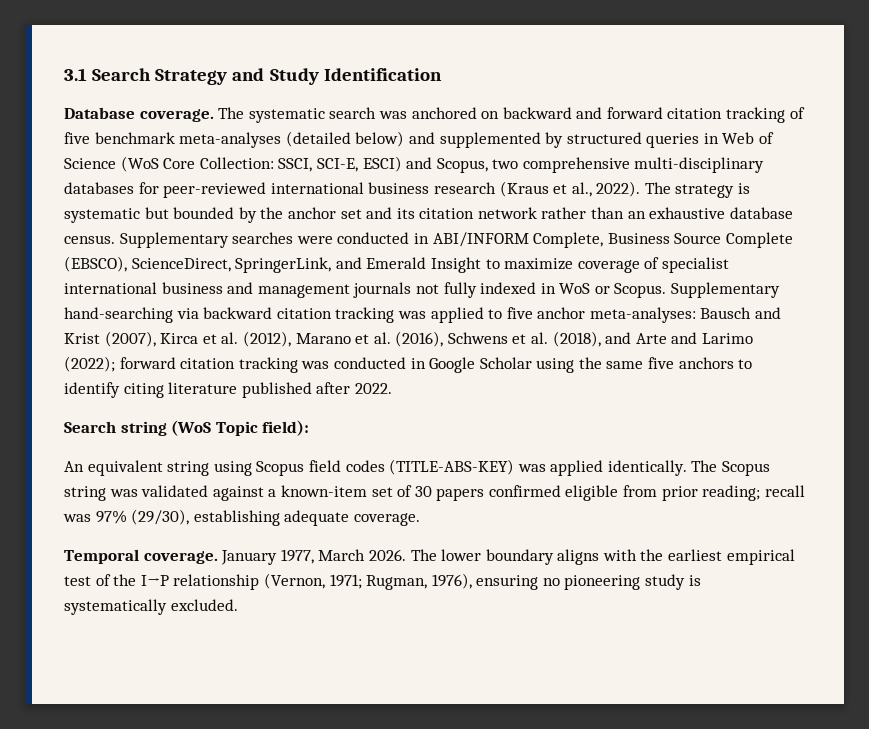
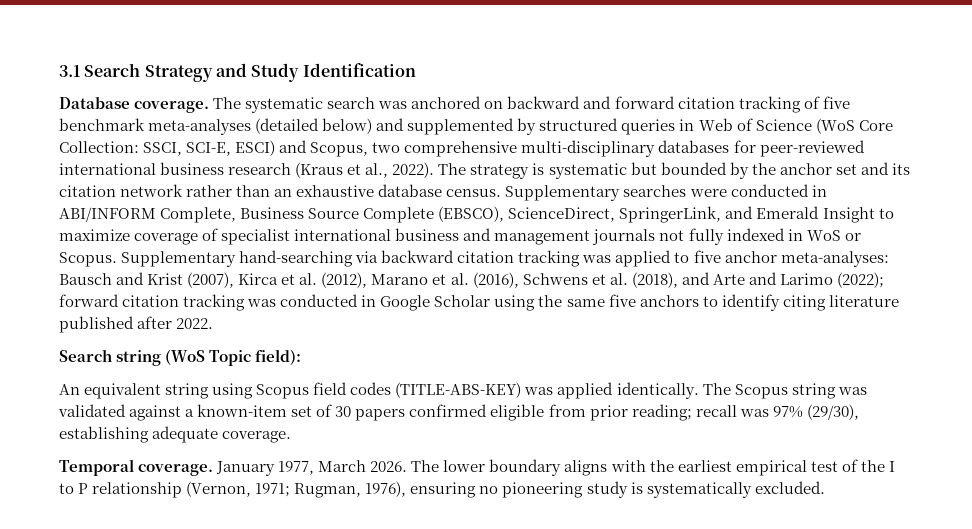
[140,575,169,586] I→P -> [888,461,895,472] [59,483,89,494] I to P

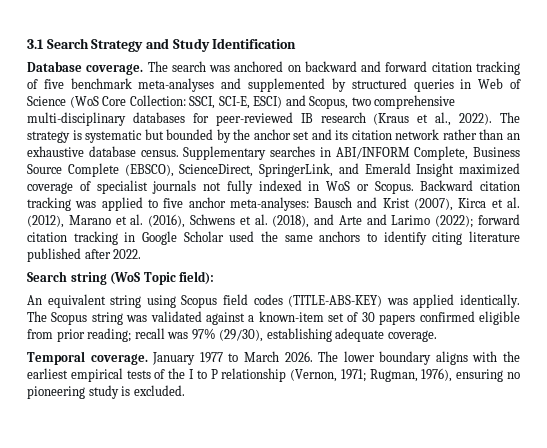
[245,97,324,113] systematic -> (168, 66) none
[255,118,373,134] (detailed below) -> (215, 85) none
[59,162,225,175] international business -> [300,113,313,123] IB
[689,184,809,197] were conducted -> (315, 151) none
[878,208,894,219] [59,229,130,241] to maximize -> [459,163,520,175] maximized
[294,228,591,245] international business and management -> (148, 187) none
[121,250,455,267] Supplementary hand-searching via backward -> [420,180,474,191] Backward
[247,294,359,307] was conducted -> (118, 238) none
[494,295,536,311] using -> [229,231,255,242] used
[608,294,636,307] five -> (313, 238) none
[278,461,315,475] 1977, -> [199,352,239,363] 1977 to
[810,461,838,472] test -> [126,370,151,379] tests
[646,482,752,498] systematically -> (131, 391) none

